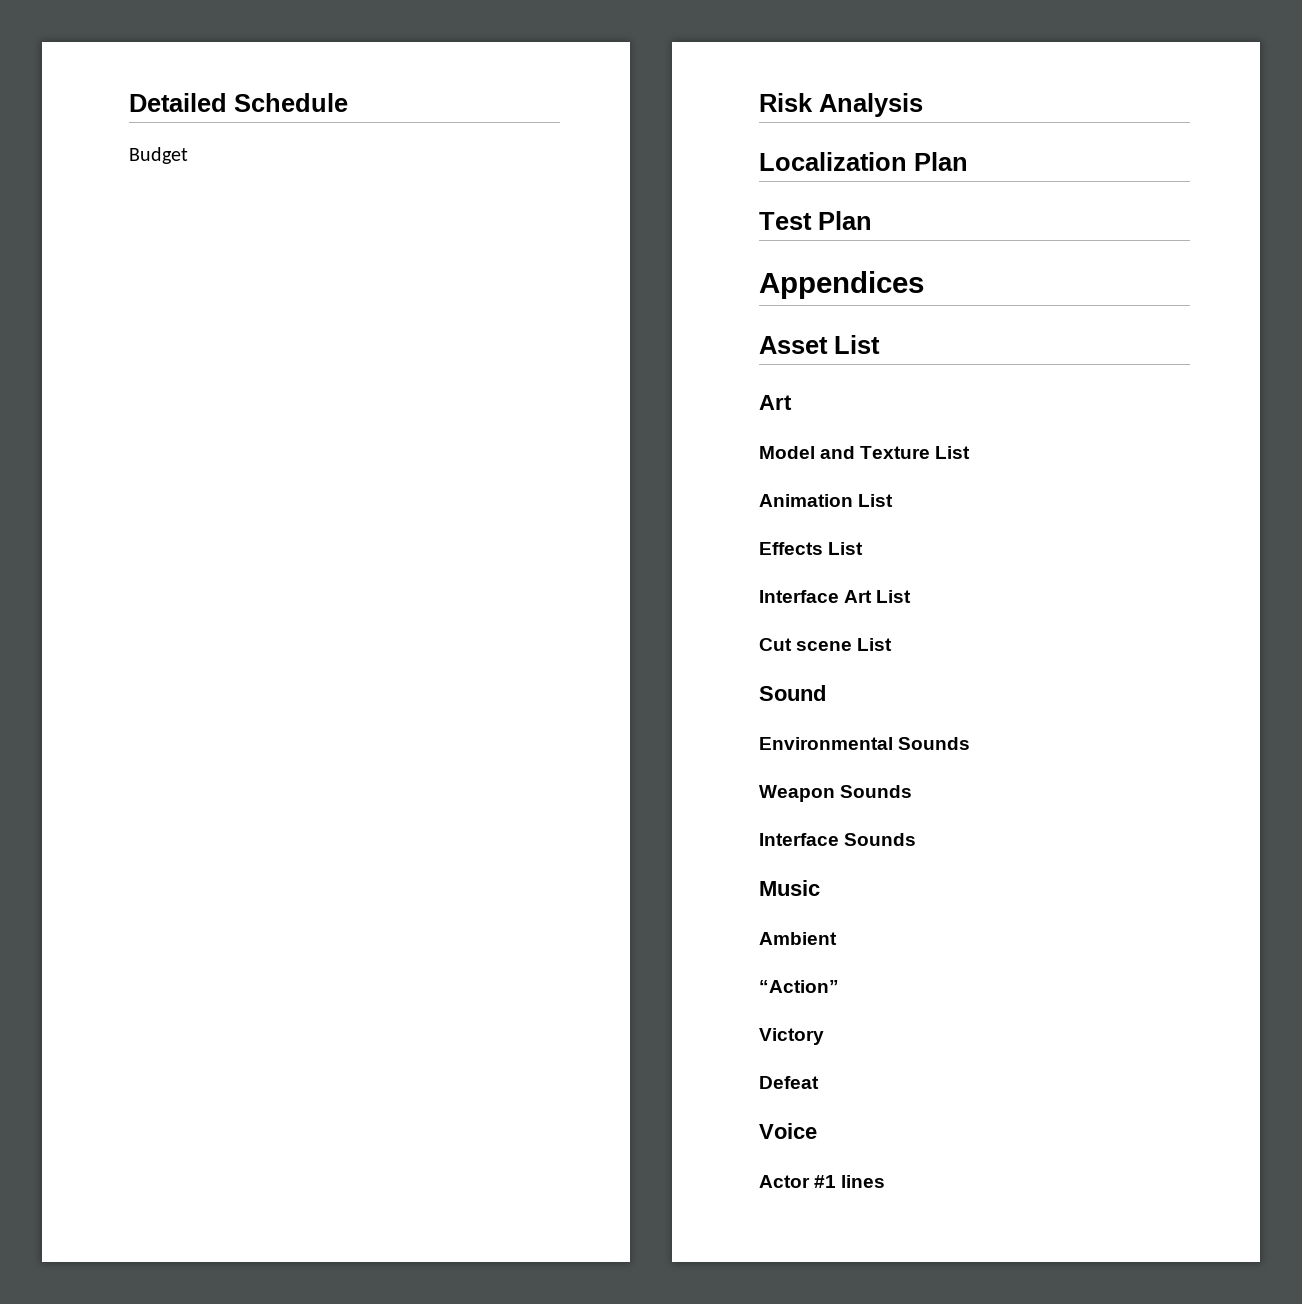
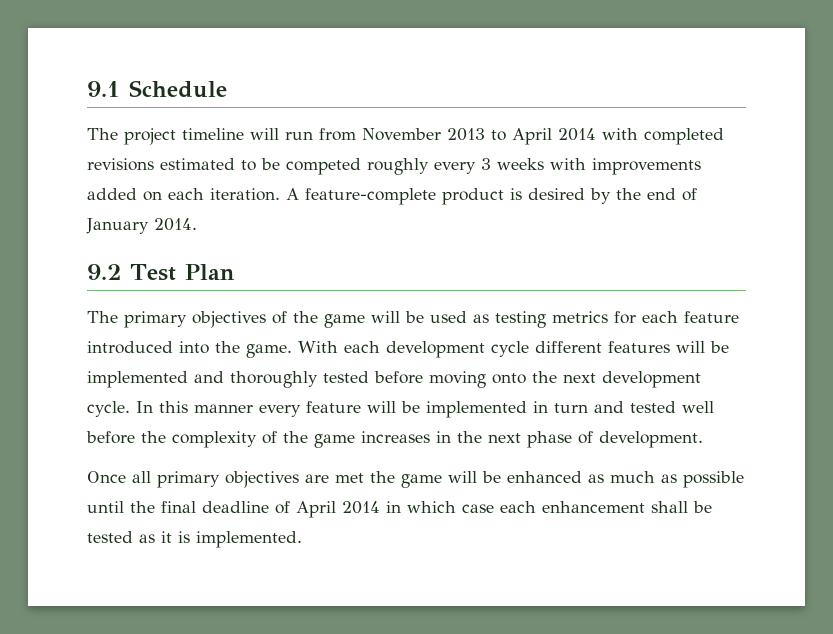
[129,93,227,112] Detailed -> [87,81,120,97] 9.1
[129,147,188,164] [759,93,923,117] [759,152,968,171] [759,211,872,230] [759,271,924,299] [759,335,880,354] [759,395,792,410] [759,446,971,459] [759,494,894,507] [759,542,864,555] [759,590,912,603] [759,638,893,651] [759,685,826,701] [759,737,971,750] [759,785,913,802] [759,833,917,846] [759,880,820,896] [759,932,837,945] [759,980,839,993] [759,1028,824,1045] [759,1076,819,1089] [759,1123,817,1139] [759,1175,886,1188] Budget // Risk Analysis // Localization Plan // Test Plan // Appendices // Asset List // Art // Model and Texture List // Animation List // Effects List // Interface Art List // Cut scene List // Sound // Environmental Sounds // Weapon Sounds // Interface Sounds // Music // Ambient // “Action” // Victory // Defeat // Voice // Actor #1 lines -> [87,128,724,145] [87,158,701,175] [87,188,697,205] [86,218,197,234] [87,264,235,281] [87,311,739,328] [87,341,729,358] [87,371,701,388] [87,401,714,418] [86,431,703,448] [87,471,744,488] [87,501,712,518] [87,531,302,548] The project timeline will run from November 2013 to April 2014 with completed revisions estimated to be competed roughly every 3 weeks with improvements added on each iteration. A feature-complete product is desired by the end of January 2014. // 9.2 Test Plan // The primary objectives of the game will be used as testing metrics for each feature introduced into the game. With each development cycle different features will be implemented and thoroughly tested before moving onto the next development cycle. In this manner every feature will be implemented in turn and tested well before the complexity of the game increases in the next phase of development. // Once all primary objectives are met the game will be enhanced as much as possible until the final deadline of April 2014 in which case each enhancement shall be tested as it is implemented.

